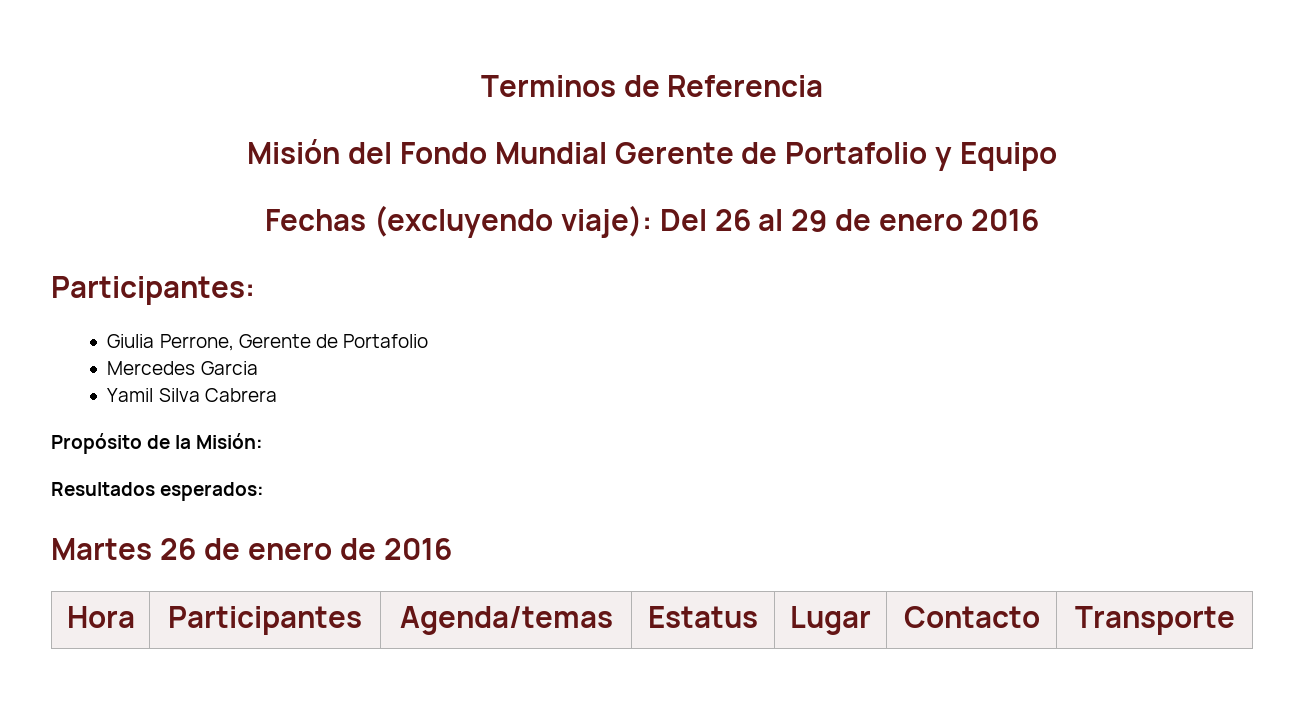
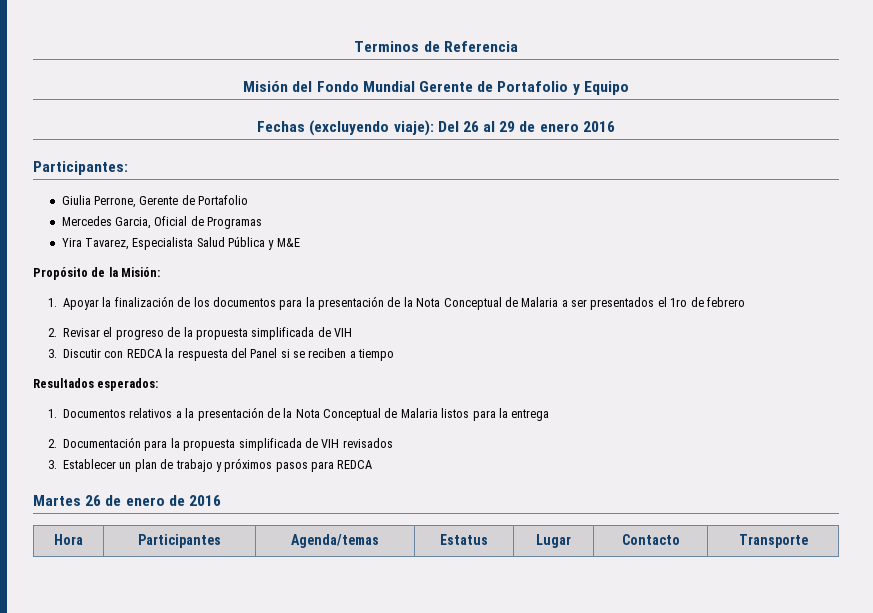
[200,361,258,375] [107,388,277,402] [51,433,264,454] [51,482,265,501] Garcia // Yamil Silva Cabrera // Propósito de la Misión: // Resultados esperados: -> [114,216,262,229] [61,237,300,250] [33,267,161,280] [47,296,745,310] [47,327,352,340] [47,348,395,361] [33,378,159,391] [47,407,550,421] [47,437,393,451] [47,458,373,472] Garcia, Oficial de Programas // Yira Tavarez, Especialista Salud Pública y M&E // Propósito de la Misión: // 1. Apoyar la finalización de los documentos para la presentación de la Nota Conceptual de Malaria a ser presentados el 1ro de febrero // 2. Revisar el progreso de la propuesta simplificada de VIH // 3. Discutir con REDCA la respuesta del Panel si se reciben a tiempo // Resultados esperados: // 1. Documentos relativos a la presentación de la Nota Conceptual de Malaria listos para la entrega // 2. Documentación para la propuesta simplificada de VIH revisados // 3. Establecer un plan de trabajo y próximos pasos para REDCA

